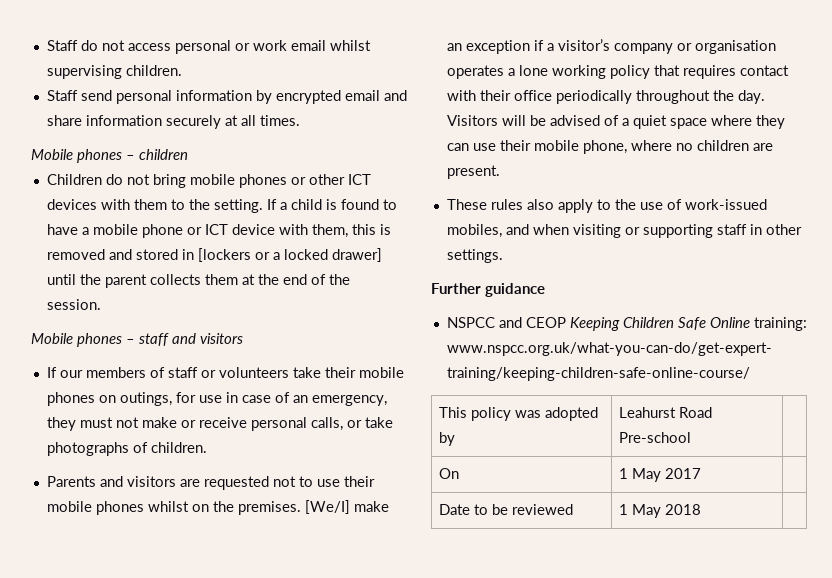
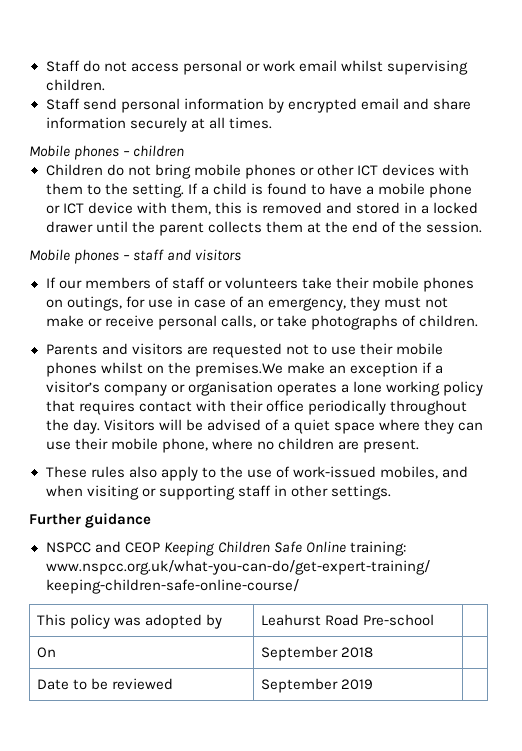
[197,248,270,262] [lockers or -> (418, 207) none
[331,248,382,262] drawer] -> [45,221,93,233] drawer
[237,500,350,515] premises. [We/I] -> [194,362,283,377] premises.We
[619,468,702,482] 1 May 2017 -> [260,646,373,661] September 2018
[619,504,702,518] 1 May 2018 -> [260,678,373,693] September 2019

